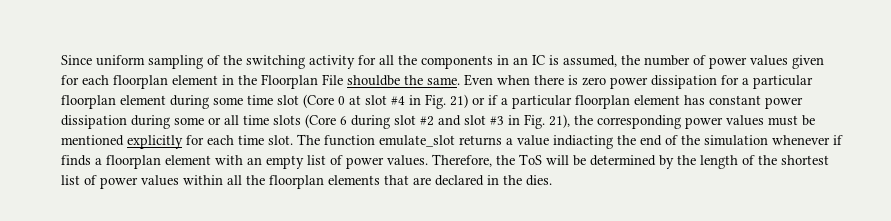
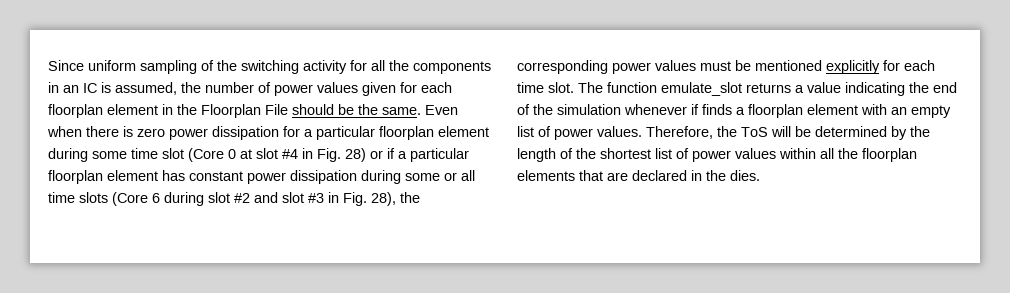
[347,75,400,86] shouldbe -> [292,104,354,115] should be
[450,94,468,108] 21) -> [345,148,366,162] 28)
[549,114,570,128] 21), -> [371,192,396,206] 28),
[553,135,613,149] indiacting -> [845,82,905,96] indicating

